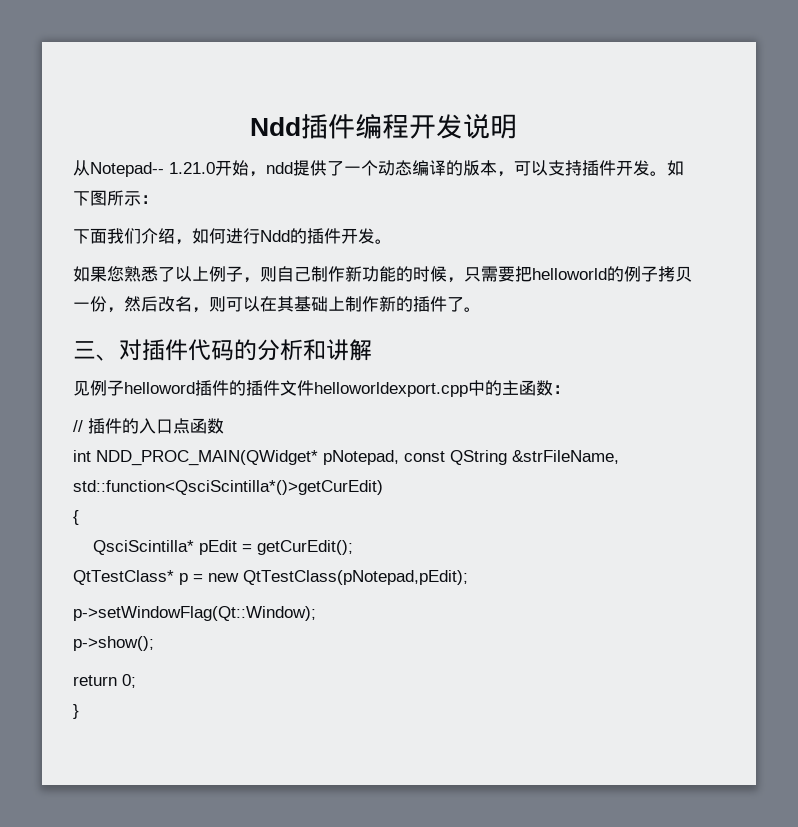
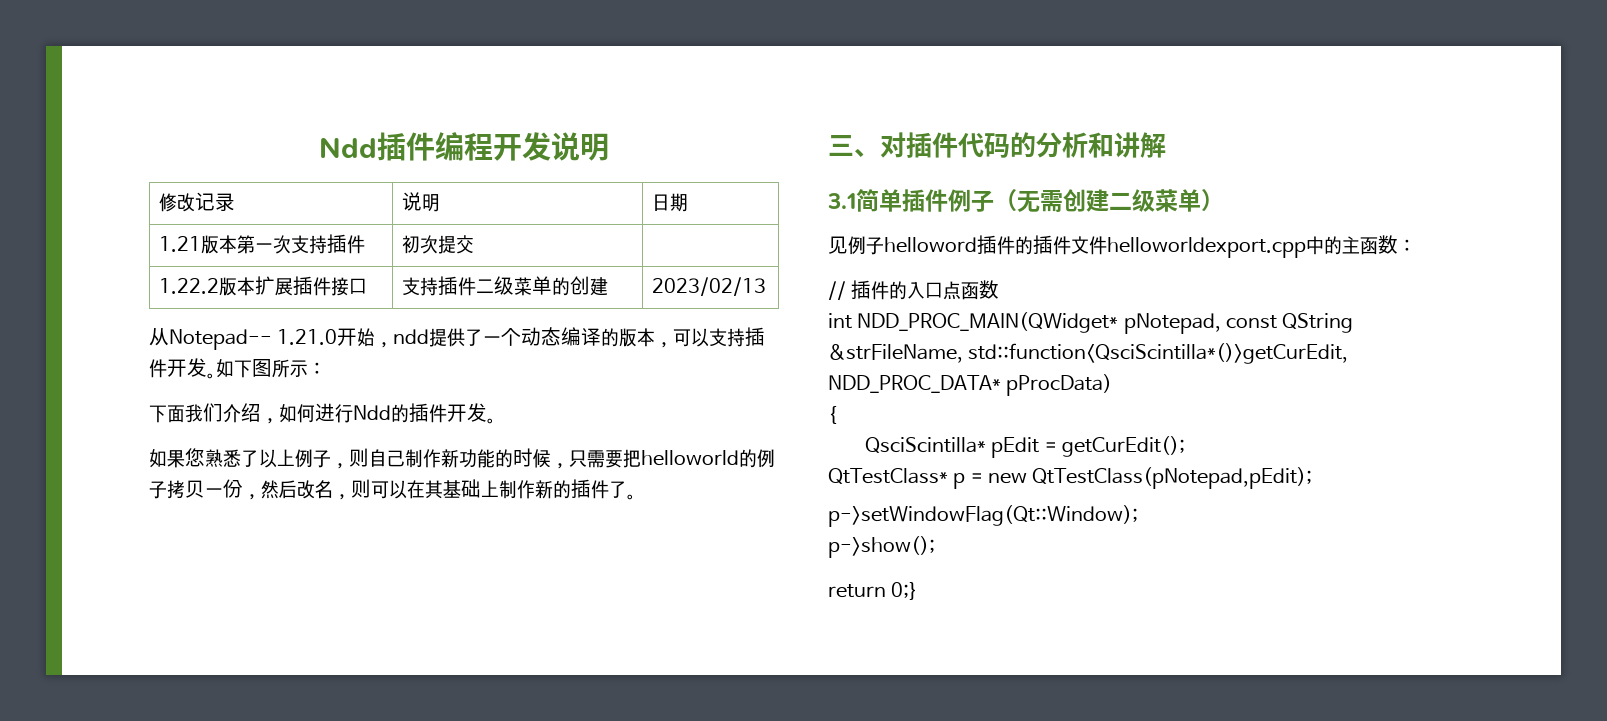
(517, 126) none -> [159,192,236,212] [402,192,441,212] [652,193,689,212] [159,234,366,254] [402,235,475,254] [159,276,368,296] [402,276,609,296] [652,277,767,296] // 修改记录 | 说明 | 日期 // 1.21版本第一次支持插件 | 初次提交 | // 1.22.2版本扩展插件接口 | 支持插件二级菜单的创建 | 2023/02/13
(372, 350) none -> [827,189,1224,212] // 3.1简单插件例子（无需创建二级菜单）
[73,480,383,495] std::function<QsciScintilla*()>getCurEdit) -> [968,343,1349,364] [828,374,1113,396] std::function<QsciScintilla*()>getCurEdit, NDD_PROC_DATA* pProcData)
[122,674,136,688] [73,704,79,719] 0; // } -> [891,582,919,600] 0;}

